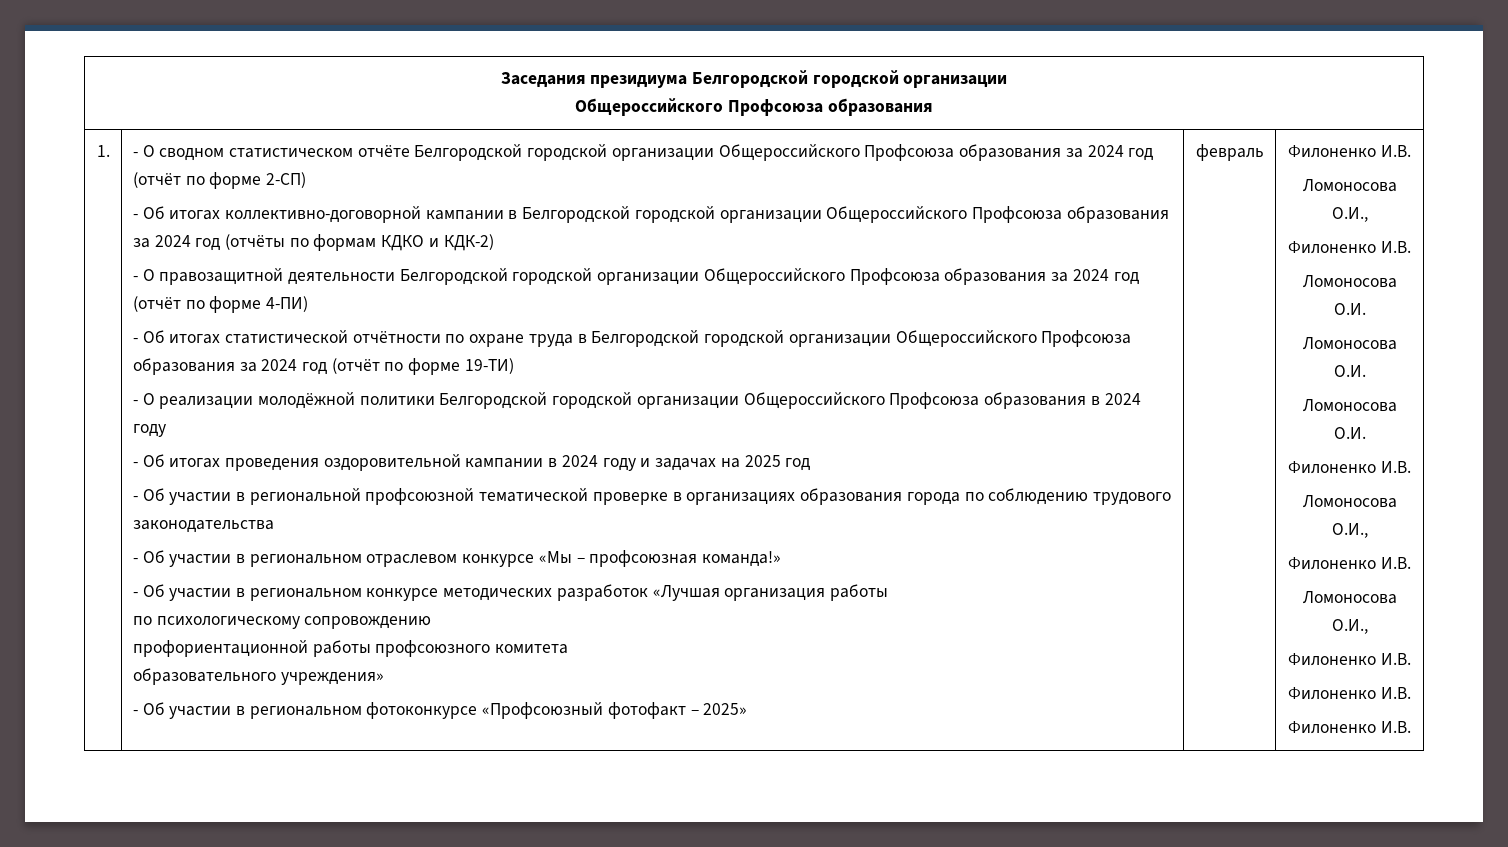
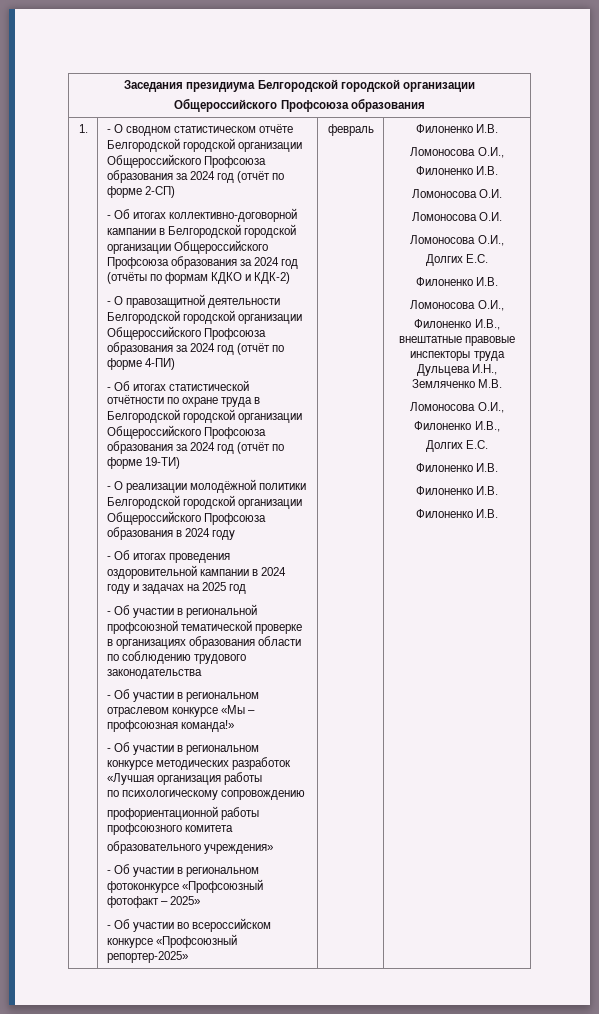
[906,492,960,505] города -> [258,636,302,646] области
(748, 709) none -> [106,918,272,932] [106,934,238,948] [106,951,188,963] // - Об участии во всероссийском конкурсе «Профсоюзный репортер-2025»
[1333,427,1366,439] [1288,461,1411,474] [1302,495,1397,508] [1331,523,1368,538] [1288,557,1411,570] [1302,591,1397,604] [1331,619,1368,634] О.И. // Филоненко И.В. // Ломоносова О.И., // Филоненко И.В. // Ломоносова О.И., -> [477,235,504,246] [425,254,489,266] [415,277,499,286] [410,300,504,311] [414,319,500,330] [398,336,516,346] [410,351,505,361] [416,364,498,376] [411,379,503,388] [410,402,504,413] [414,421,500,432] [425,440,489,452] О.И., // Долгих Е.С. // Филоненко И.В. // Ломоносова О.И., // Филоненко И.В., внештатные правовые инспекторы труда Дульцева И.Н., Земляченко М.В. // Ломоносова О.И., // Филоненко И.В., // Долгих Е.С.

